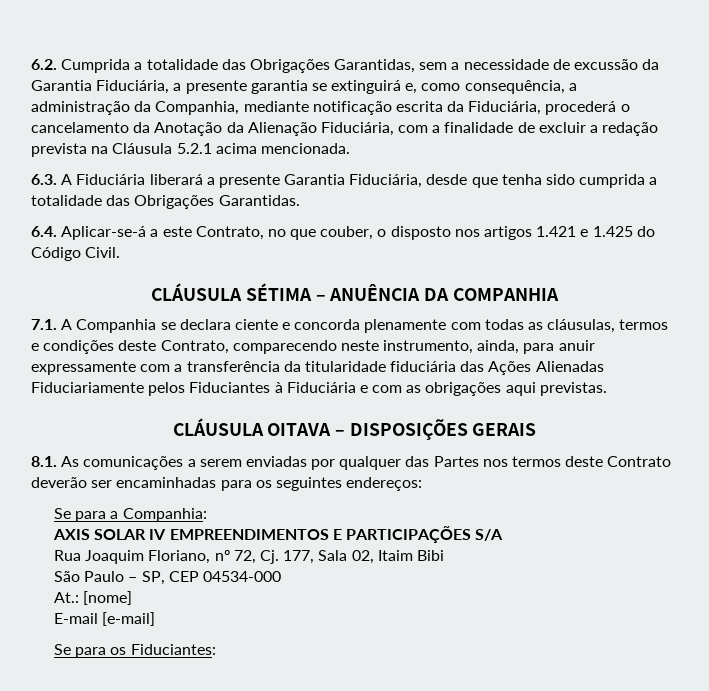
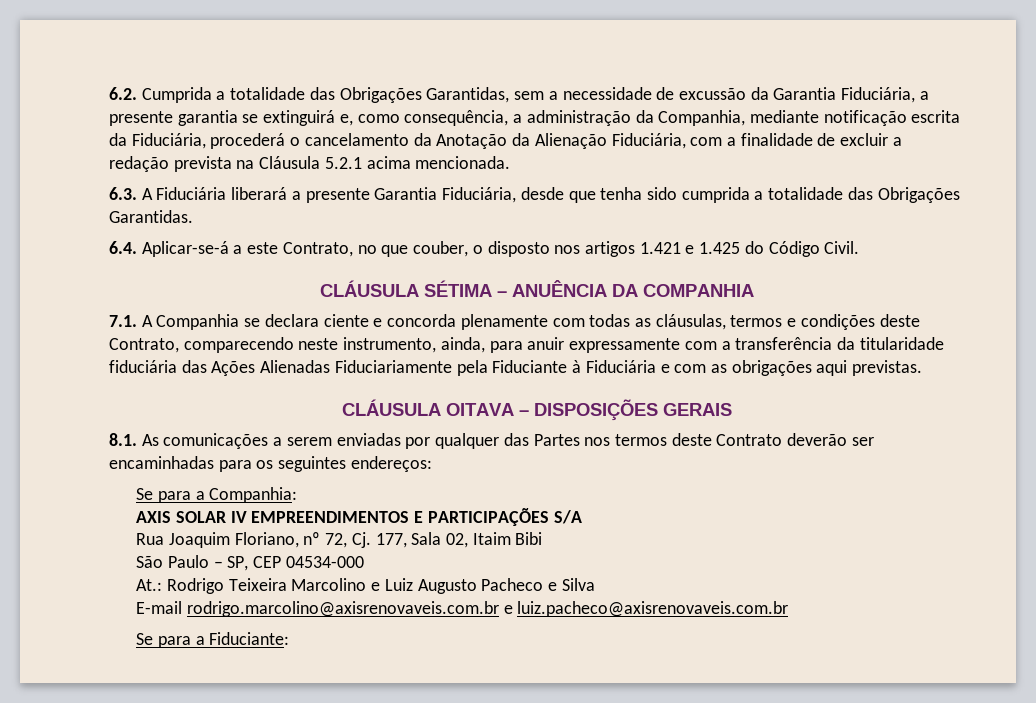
[148,382,271,396] pelos Fiduciantes -> [456,360,568,376] pela Fiduciante
[83,591,133,605] [54,612,156,626] [54,644,216,658] [nome] // E-mail [e-mail] // Se para os Fiduciantes: -> [166,578,595,594] [136,601,789,617] [136,632,290,648] Rodrigo Teixeira Marcolino e Luiz Augusto Pacheco e Silva // E-mail rodrigo.marcolino@axisrenovaveis.com.br e luiz.pacheco@axisrenovaveis.com.br // Se para a Fiduciante:

